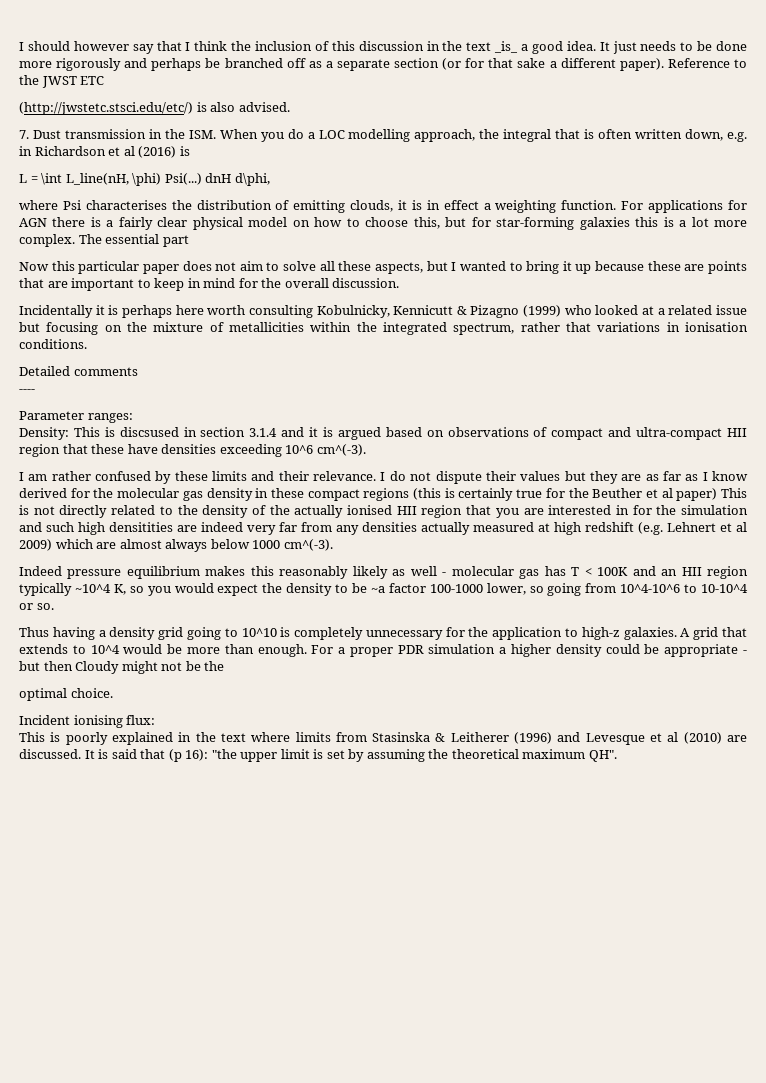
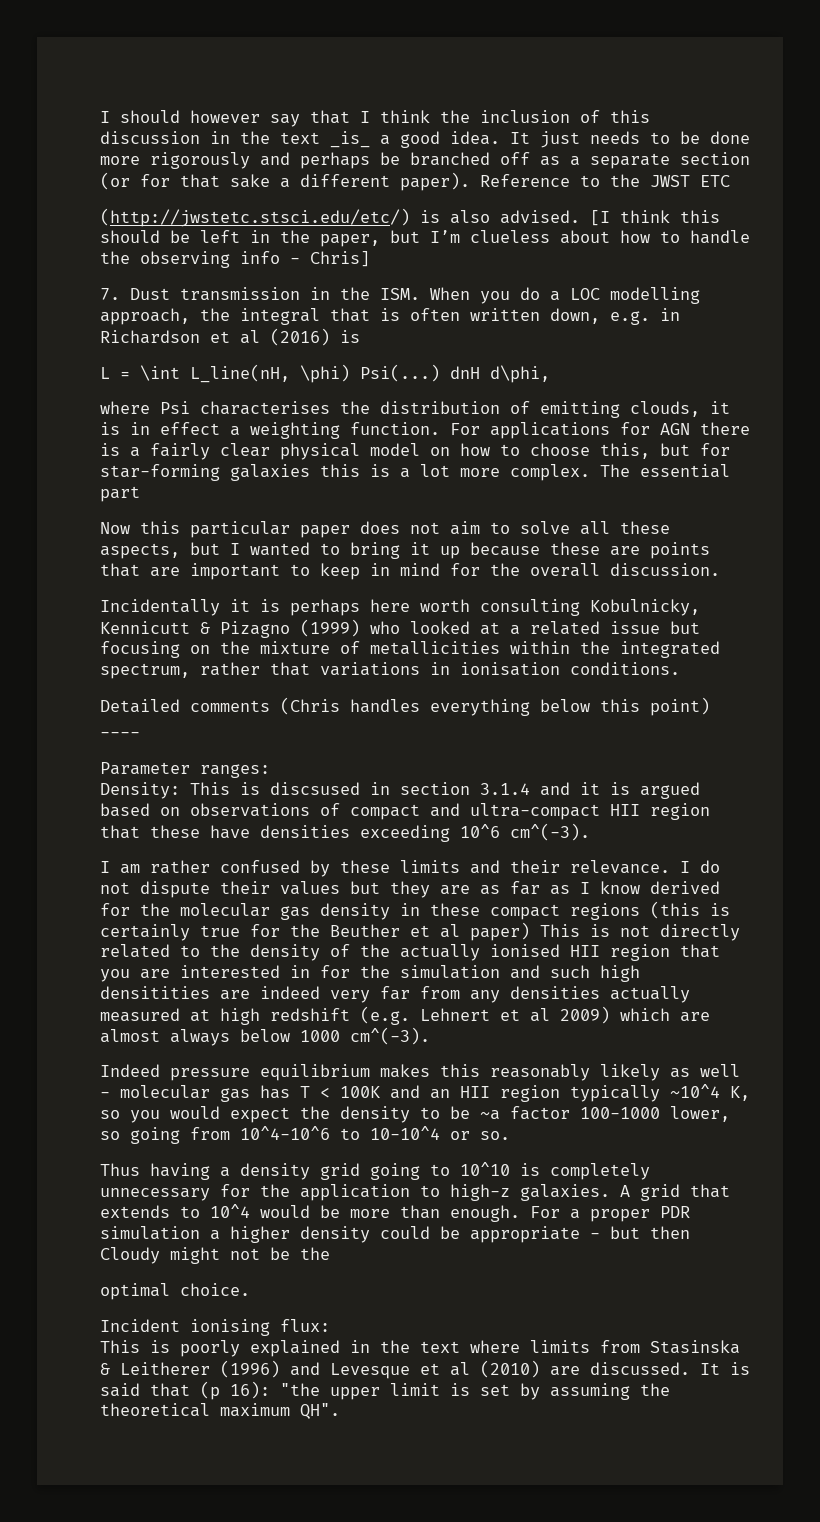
(290, 107) none -> [590,210,720,226] [100,230,750,247] [100,251,370,268] [I think this should be left in the paper, but I’m clueless about how to handle the observing info - Chris]
(138, 371) none -> [280,697,710,716] (Chris handles everything below this point)

